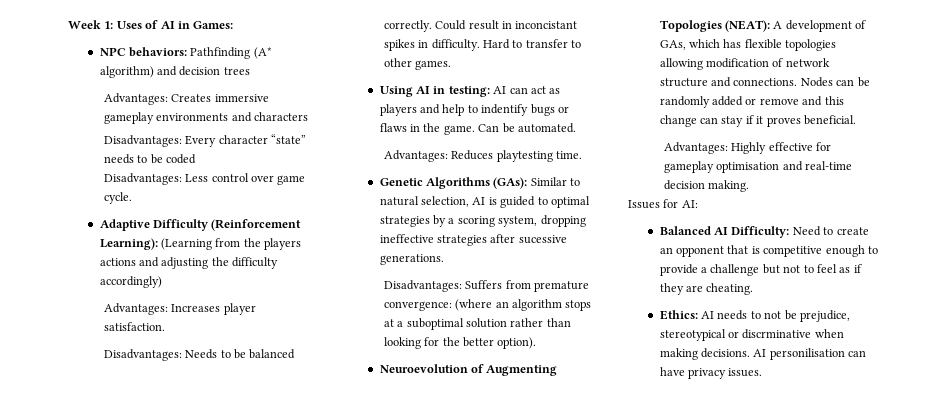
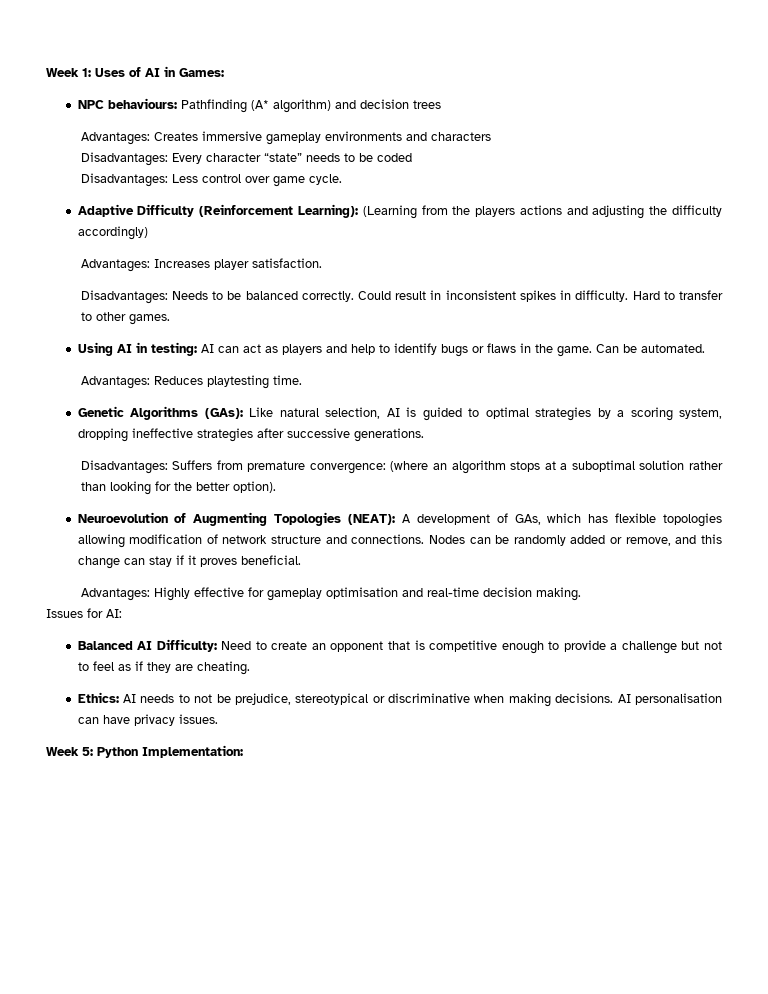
[129,47,188,57] behaviors: -> [107,98,177,109] behaviours:
[515,21,578,29] inconcistant -> [445,290,516,300] inconsistent
[481,104,529,116] indentify -> [393,343,437,355] identify
[530,177,581,186] Similar to -> [249,407,274,417] Like
[518,235,567,244] sucessive -> [286,428,350,438] successive
[759,98,799,105] remove -> [625,537,671,546] remove,
[742,329,812,339] discrminative -> [388,693,471,703] discriminative
[769,348,845,360] personilisation -> [635,693,723,705] personalisation
(763, 372) none -> [46,745,243,758] // Week 5: Python Implementation:

